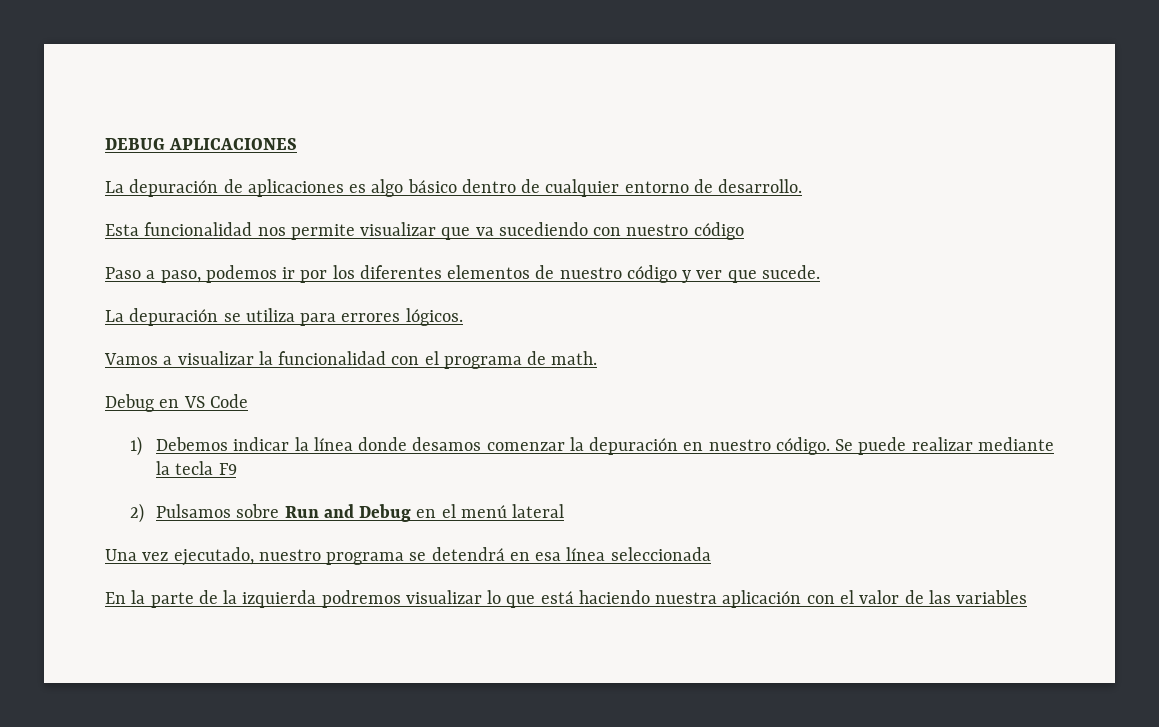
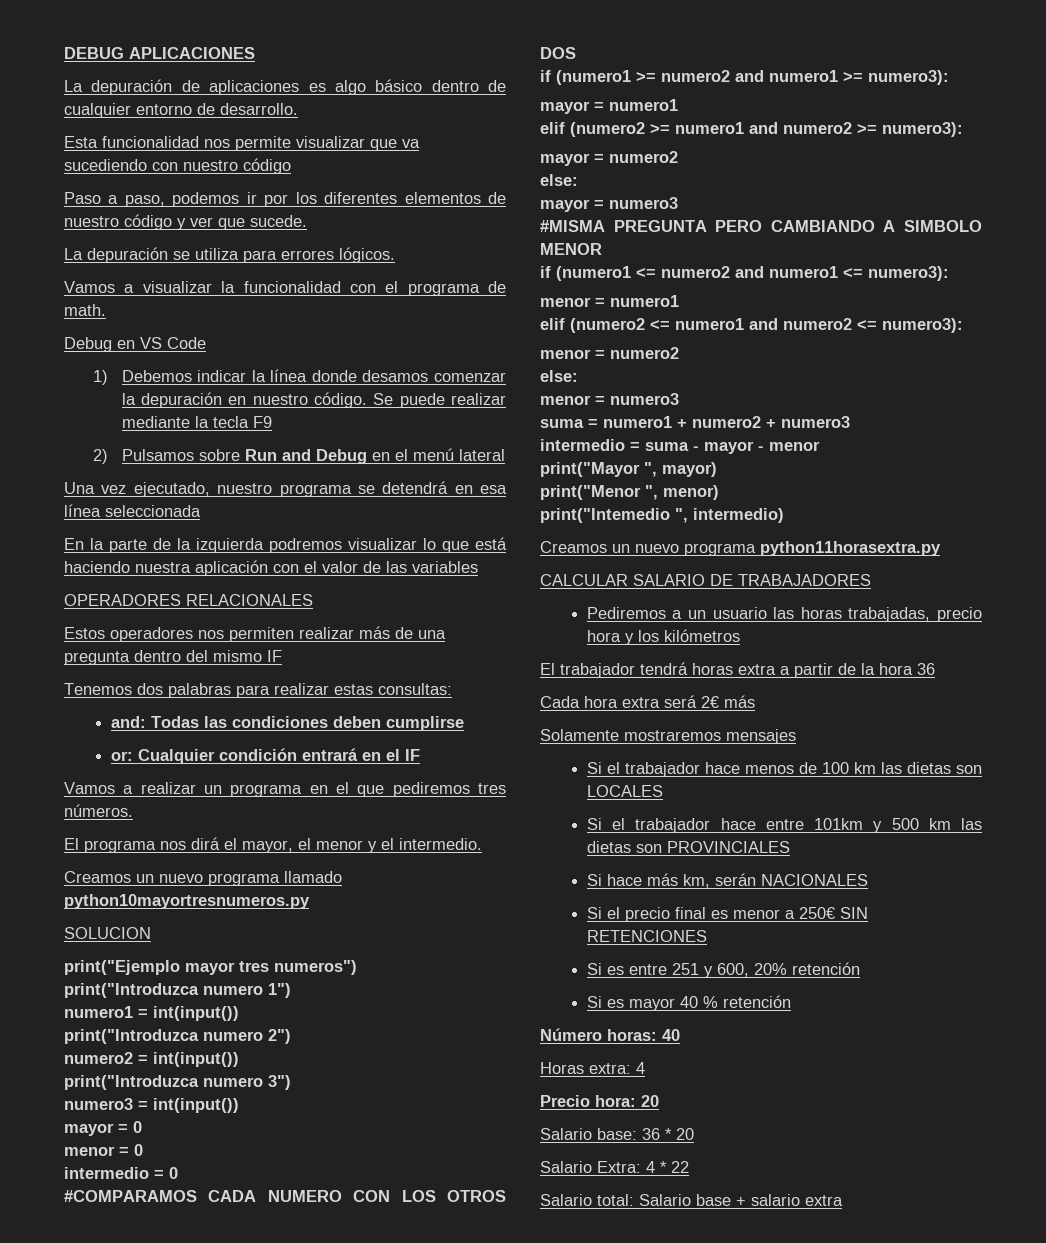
(1028, 597) none -> [64,594,313,606] [64,626,446,642] [64,650,282,665] [64,683,452,698] [110,716,464,731] [110,748,420,764] [64,782,506,797] [64,804,133,817] [64,837,482,853] [64,871,342,886] [64,894,310,909] [64,927,151,939] [64,960,357,975] [64,983,291,998] [64,1006,239,1021] [64,1029,291,1044] [64,1052,239,1067] [64,1075,291,1090] [64,1098,239,1113] [64,1121,142,1136] [64,1144,143,1156] [64,1167,178,1179] [64,1190,506,1202] [540,47,576,59] [540,70,949,85] [540,99,678,114] [540,122,963,137] [540,151,678,166] [540,174,578,186] [540,197,678,212] [540,220,982,232] [540,243,602,255] [540,266,949,281] [540,295,679,307] [540,318,963,333] [540,347,679,359] [540,370,578,382] [540,393,679,405] [540,416,850,428] [540,439,820,454] [540,462,717,477] [540,485,719,500] [540,508,784,523] [540,541,941,556] [540,574,871,586] [586,607,982,622] [586,629,740,645] [540,662,935,678] [540,695,755,708] [540,729,796,744] [586,762,982,777] [586,785,663,797] [586,818,982,833] [586,841,790,853] [586,873,868,888] [586,907,868,922] [586,930,707,942] [586,962,860,978] [586,995,791,1011] [540,1028,680,1041] [540,1062,645,1074] [540,1095,659,1107] [540,1128,694,1140] [540,1161,689,1173] [540,1194,843,1206] // OPERADORES RELACIONALES // Estos operadores nos permiten realizar más de una pregunta dentro del mismo IF // Tenemos dos palabras para realizar estas consultas: // and: Todas las condiciones deben cumplirse // or: Cualquier condición entrará en el IF // Vamos a realizar un programa en el que pediremos tres números. // El programa nos dirá el mayor, el menor y el intermedio. // Creamos un nuevo programa llamado python10mayortresnumeros.py // SOLUCION // print("Ejemplo mayor tres numeros") // print("Introduzca numero 1") // numero1 = int(input()) // print("Introduzca numero 2") // numero2 = int(input()) // print("Introduzca numero 3") // numero3 = int(input()) // mayor = 0 // menor = 0 // intermedio = 0 // #COMPARAMOS CADA NUMERO CON LOS OTROS DOS // if (numero1 >= numero2 and numero1 >= numero3): // mayor = numero1 // elif (numero2 >= numero1 and numero2 >= numero3): // mayor = numero2 // else: // mayor = numero3 // #MISMA PREGUNTA PERO CAMBIANDO A SIMBOLO MENOR // if (numero1 <= numero2 and numero1 <= numero3): // menor = numero1 // elif (numero2 <= numero1 and numero2 <= numero3): // menor = numero2 // else: // menor = numero3 // suma = numero1 + numero2 + numero3 // intermedio = suma - mayor - menor // print("Mayor ", mayor) // print("Menor ", menor) // print("Intemedio ", intermedio) // Creamos un nuevo programa python11horasextra.py // CALCULAR SALARIO DE TRABAJADORES // Pediremos a un usuario las horas trabajadas, precio hora y los kilómetros // El trabajador tendrá horas extra a partir de la hora 36 // Cada hora extra será 2€ más // Solamente mostraremos mensajes // Si el trabajador hace menos de 100 km las dietas son LOCALES // Si el trabajador hace entre 101km y 500 km las dietas son PROVINCIALES // Si hace más km, serán NACIONALES // Si el precio final es menor a 250€ SIN RETENCIONES // Si es entre 251 y 600, 20% retención // Si es mayor 40 % retención // Número horas: 40 // Horas extra: 4 // Precio hora: 20 // Salario base: 36 * 20 // Salario Extra: 4 * 22 // Salario total: Salario base + salario extra

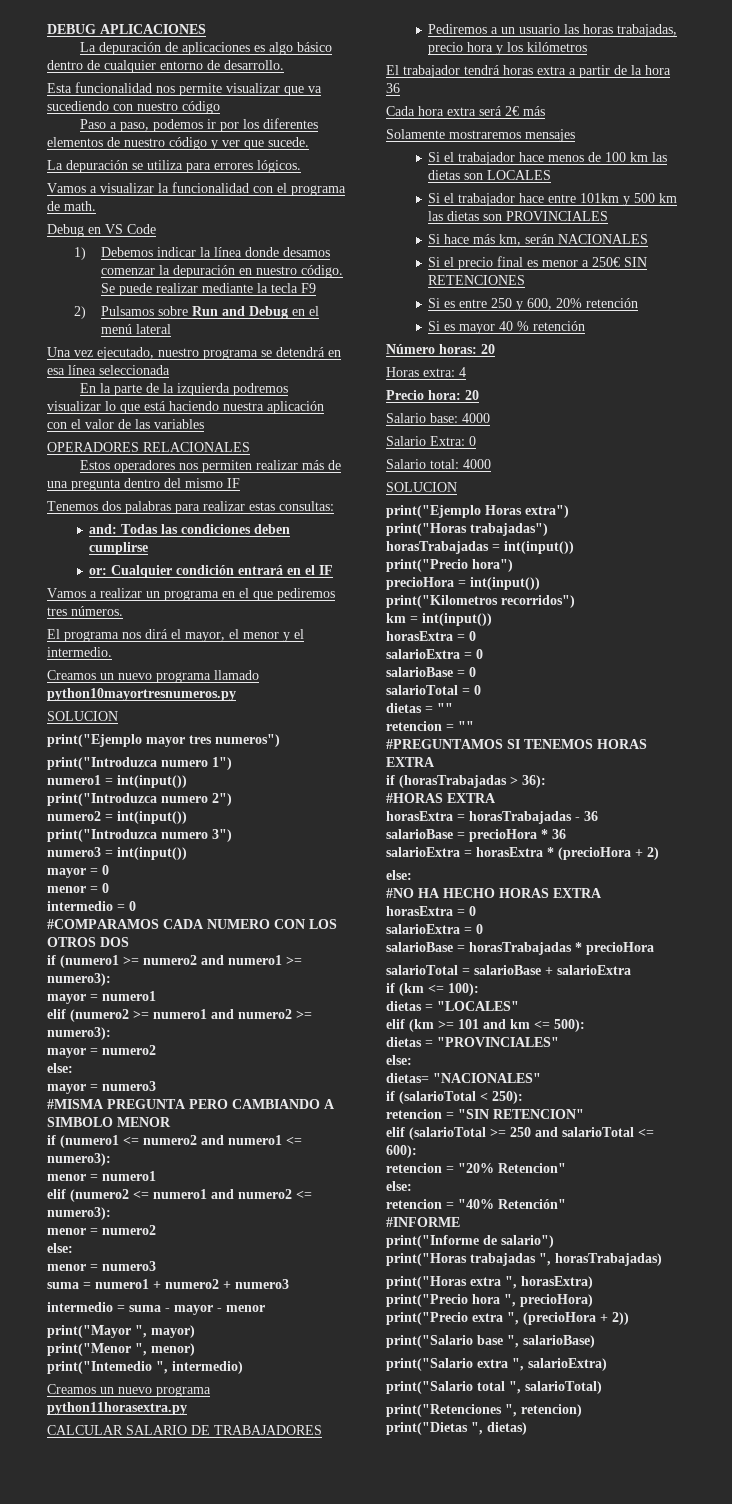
[671,963,699,975] 251 -> [491,298,513,308] 250
[662,1029,680,1041] 40 -> [481,344,495,354] 20
[642,1128,694,1140] 36 * 20 -> [462,413,490,423] 4000
[646,1161,689,1173] 4 * 22 -> [469,436,476,446] 0
[639,1194,843,1206] Salario base + salario extra -> [463,459,491,469] [386,482,457,492] [386,505,569,518] [386,523,548,536] [386,541,574,554] [386,559,513,572] [386,577,540,590] [386,595,575,608] [386,613,492,626] [386,631,476,641] [386,649,483,659] [386,667,476,677] [386,685,481,695] [386,703,453,713] [386,721,474,731] [386,739,647,749] [386,757,435,767] [386,775,546,788] [386,793,496,803] [386,811,598,824] [386,829,566,842] [386,847,659,860] [386,870,412,880] [386,888,602,898] [386,906,476,916] [386,924,483,934] [386,942,654,955] [386,965,631,975] [386,983,479,996] [386,1001,519,1011] [386,1019,585,1032] [386,1037,559,1047] [386,1055,412,1065] [386,1073,541,1083] [386,1091,523,1104] [386,1109,584,1119] [386,1127,654,1140] [386,1145,417,1158] [386,1163,566,1173] [386,1181,412,1191] [386,1199,566,1209] [386,1217,460,1227] [386,1235,554,1248] [386,1253,662,1266] [386,1276,593,1289] [386,1294,593,1307] [386,1312,629,1325] [386,1335,595,1348] [386,1358,607,1371] [386,1381,602,1394] [386,1404,582,1417] [386,1422,527,1435] 4000 // SOLUCION // print("Ejemplo Horas extra") // print("Horas trabajadas") // horasTrabajadas = int(input()) // print("Precio hora") // precioHora = int(input()) // print("Kilometros recorridos") // km = int(input()) // horasExtra = 0 // salarioExtra = 0 // salarioBase = 0 // salarioTotal = 0 // dietas = "" // retencion = "" // #PREGUNTAMOS SI TENEMOS HORAS EXTRA // if (horasTrabajadas > 36): // #HORAS EXTRA // horasExtra = horasTrabajadas - 36 // salarioBase = precioHora * 36 // salarioExtra = horasExtra * (precioHora + 2) // else: // #NO HA HECHO HORAS EXTRA // horasExtra = 0 // salarioExtra = 0 // salarioBase = horasTrabajadas * precioHora // salarioTotal = salarioBase + salarioExtra // if (km <= 100): // dietas = "LOCALES" // elif (km >= 101 and km <= 500): // dietas = "PROVINCIALES" // else: // dietas= "NACIONALES" // if (salarioTotal < 250): // retencion = "SIN RETENCION" // elif (salarioTotal >= 250 and salarioTotal <= 600): // retencion = "20% Retencion" // else: // retencion = "40% Retención" // #INFORME // print("Informe de salario") // print("Horas trabajadas ", horasTrabajadas) // print("Horas extra ", horasExtra) // print("Precio hora ", precioHora) // print("Precio extra ", (precioHora + 2)) // print("Salario base ", salarioBase) // print("Salario extra ", salarioExtra) // print("Salario total ", salarioTotal) // print("Retenciones ", retencion) // print("Dietas ", dietas)

